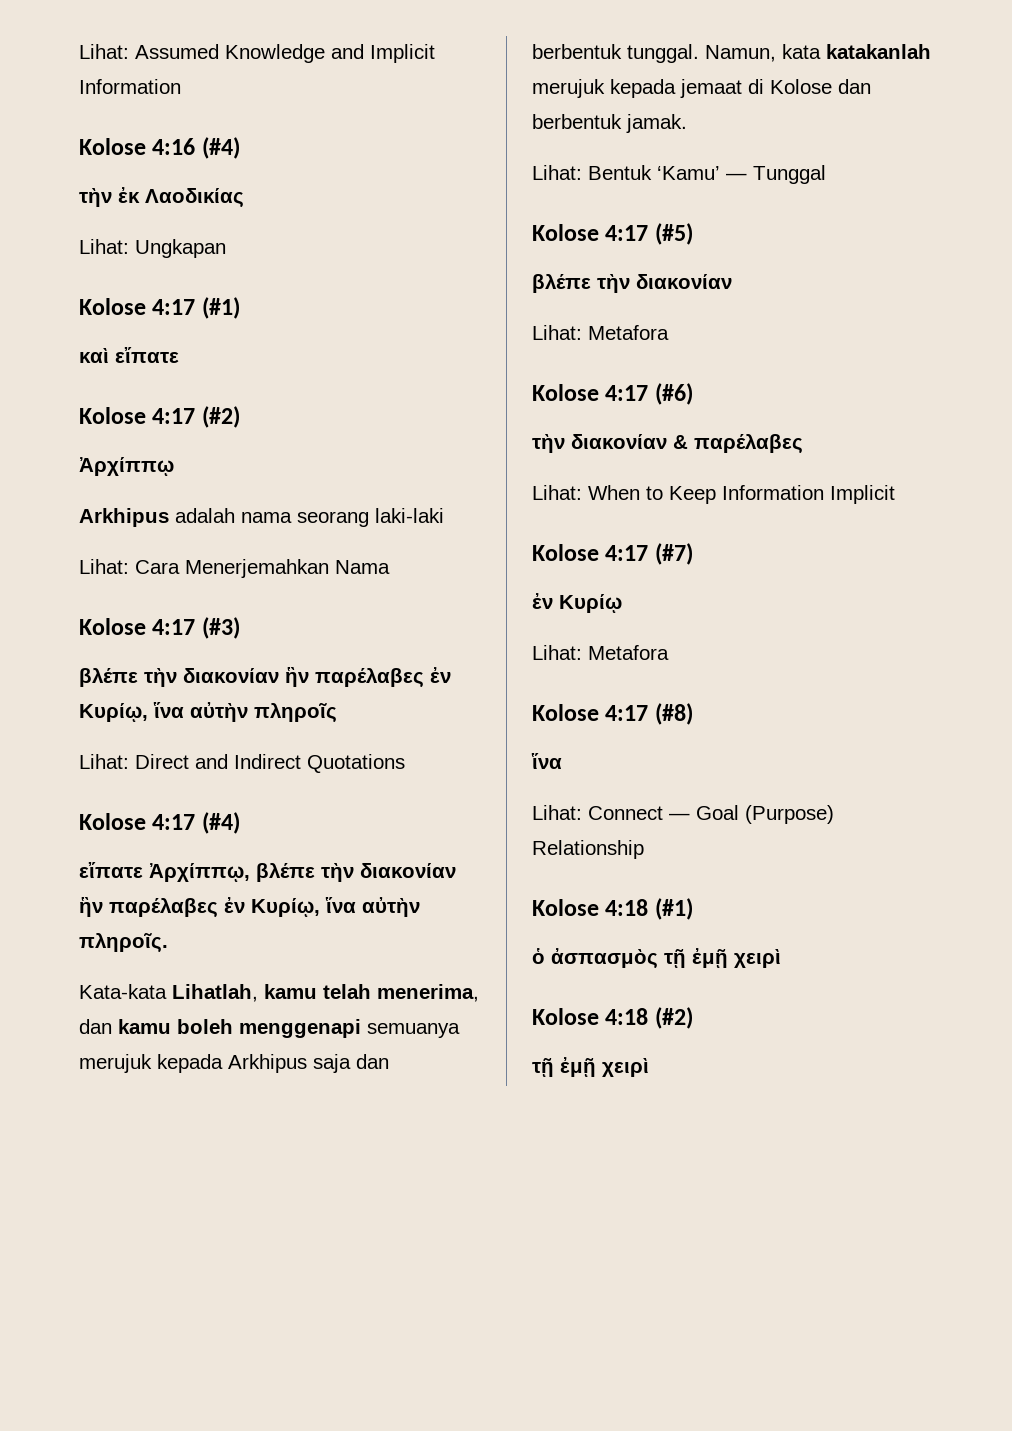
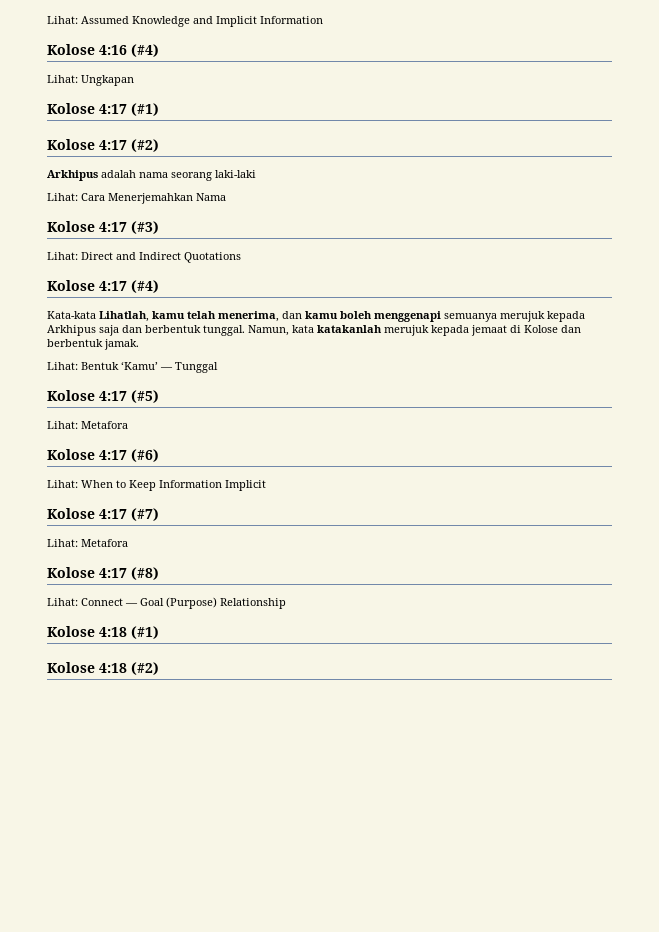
[79,187,244,208] // τὴν ἐκ Λαοδικίας -> (159, 50) none
[79,347,179,363] // καὶ εἴπατε -> (159, 109) none
[79,457,174,476] // Ἀρχίππῳ -> (159, 145) none
[79,667,451,688] [79,702,337,723] // βλέπε τὴν διακονίαν ἣν παρέλαβες ἐν Κυρίῳ, ἵνα αὐτὴν πληροῖς -> (159, 227) none
[79,862,456,882] [79,897,420,918] [79,933,168,953] // εἴπατε Ἀρχίππῳ, βλέπε τὴν διακονίαν ἣν παρέλαβες ἐν Κυρίῳ, ἵνα αὐτὴν πληροῖς. -> (159, 286) none
[532,274,732,293] // βλέπε τὴν διακονίαν -> (159, 396) none
[532,434,803,454] // τὴν διακονίαν & παρέλαβες -> (159, 455) none
[532,593,622,613] // ἐν Κυρίῳ -> (159, 514) none
[531,753,562,769] // ἵνα -> (159, 573) none
[532,948,781,969] // ὁ ἀσπασμὸς τῇ ἐμῇ χειρὶ -> (159, 632) none
[532,1057,649,1077] // τῇ ἐμῇ χειρὶ -> (159, 668) none

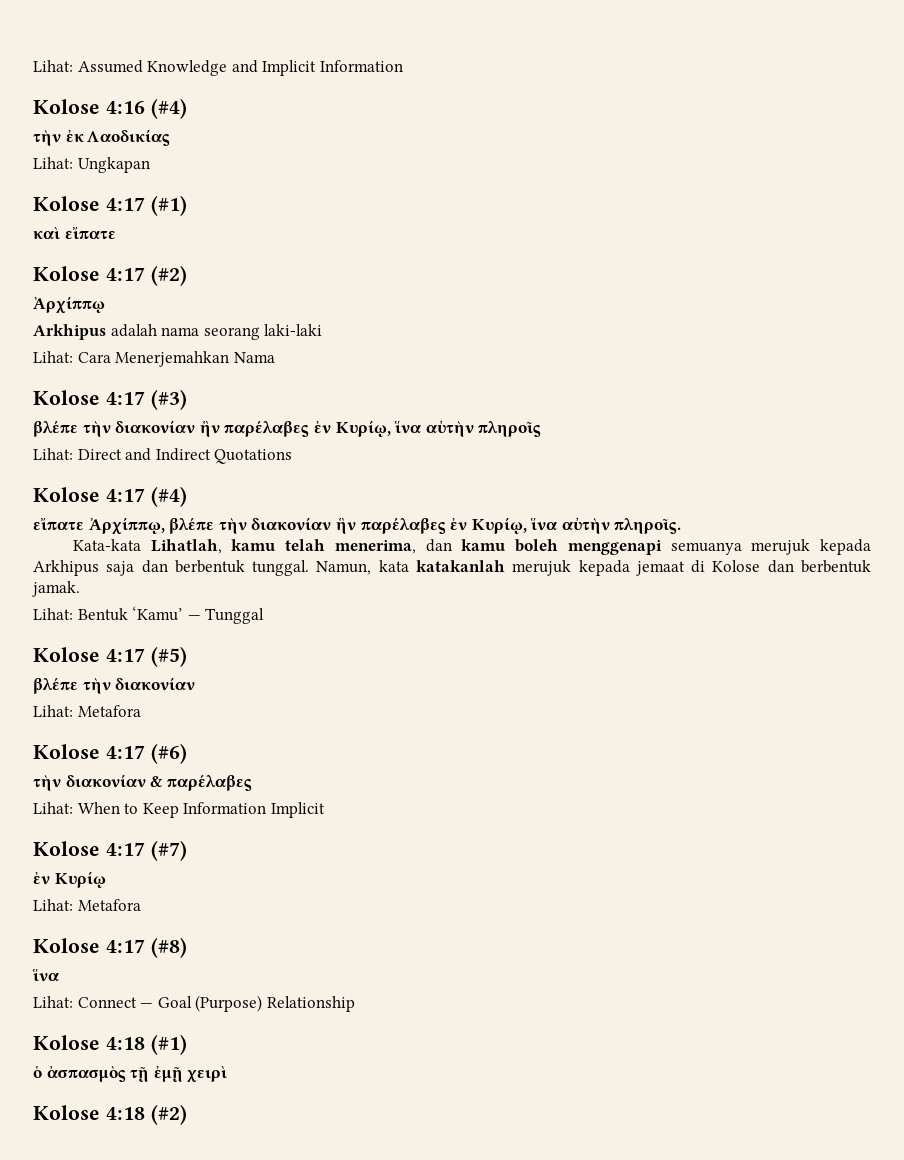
(159, 50) none -> [33,129,171,146] // τὴν ἐκ Λαοδικίας
(159, 109) none -> [33,226,116,239] // καὶ εἴπατε
(159, 145) none -> [33,296,105,314] // Ἀρχίππῳ
(159, 227) none -> [33,420,542,437] // βλέπε τὴν διακονίαν ἣν παρέλαβες ἐν Κυρίῳ, ἵνα αὐτὴν πληροῖς
(159, 286) none -> [33,517,682,535] // εἴπατε Ἀρχίππῳ, βλέπε τὴν διακονίαν ἣν παρέλαβες ἐν Κυρίῳ, ἵνα αὐτὴν πληροῖς.
(159, 396) none -> [33,677,196,694] // βλέπε τὴν διακονίαν
(159, 455) none -> [33,774,252,791] // τὴν διακονίαν & παρέλαβες
(159, 514) none -> [33,871,106,888] // ἐν Κυρίῳ
(159, 573) none -> [32,968,59,982] // ἵνα
(159, 632) none -> [33,1066,228,1083] // ὁ ἀσπασμὸς τῇ ἐμῇ χειρὶ

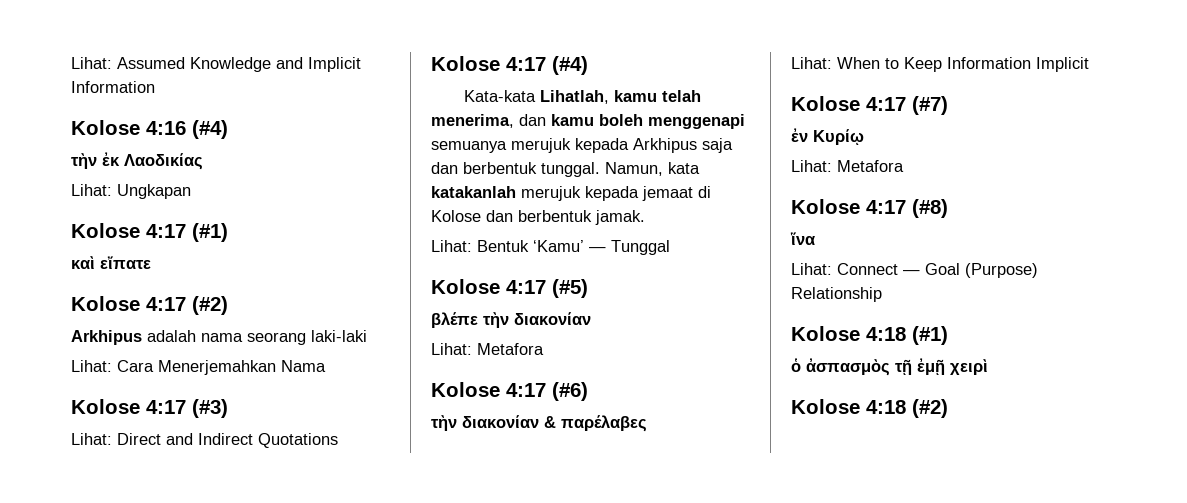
[33,296,105,314] // Ἀρχίππῳ -> (228, 305) none
[33,420,542,437] // βλέπε τὴν διακονίαν ἣν παρέλαβες ἐν Κυρίῳ, ἵνα αὐτὴν πληροῖς -> (228, 408) none
[33,517,682,535] // εἴπατε Ἀρχίππῳ, βλέπε τὴν διακονίαν ἣν παρέλαβες ἐν Κυρίῳ, ἵνα αὐτὴν πληροῖς. -> (588, 65) none

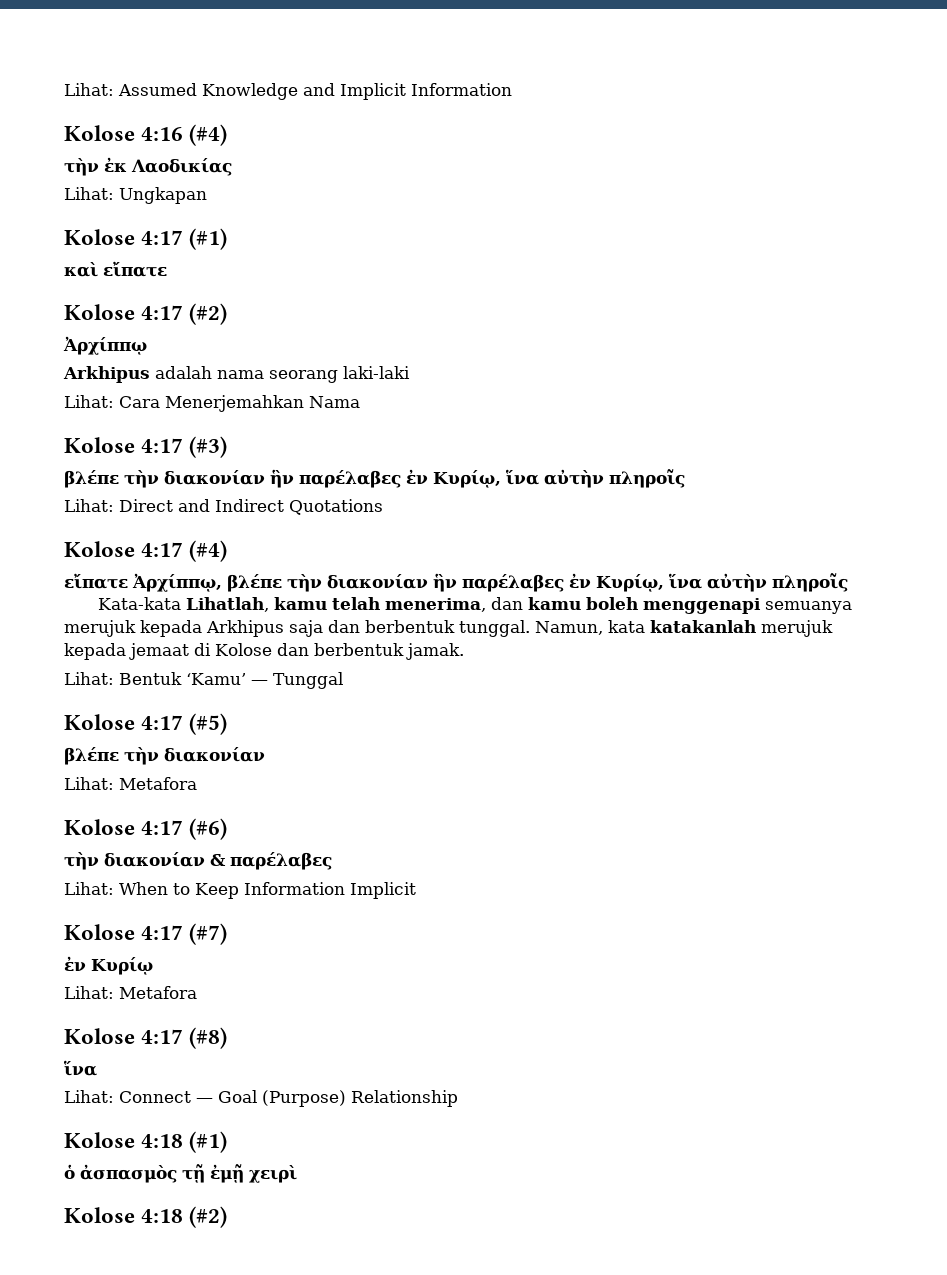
(228, 305) none -> [63,336,147,355] // Ἀρχίππῳ
(228, 408) none -> [64,469,685,488] // βλέπε τὴν διακονίαν ἣν παρέλαβες ἐν Κυρίῳ, ἵνα αὐτὴν πληροῖς
(588, 65) none -> [64,573,848,592] // εἴπατε Ἀρχίππῳ, βλέπε τὴν διακονίαν ἣν παρέλαβες ἐν Κυρίῳ, ἵνα αὐτὴν πληροῖς

